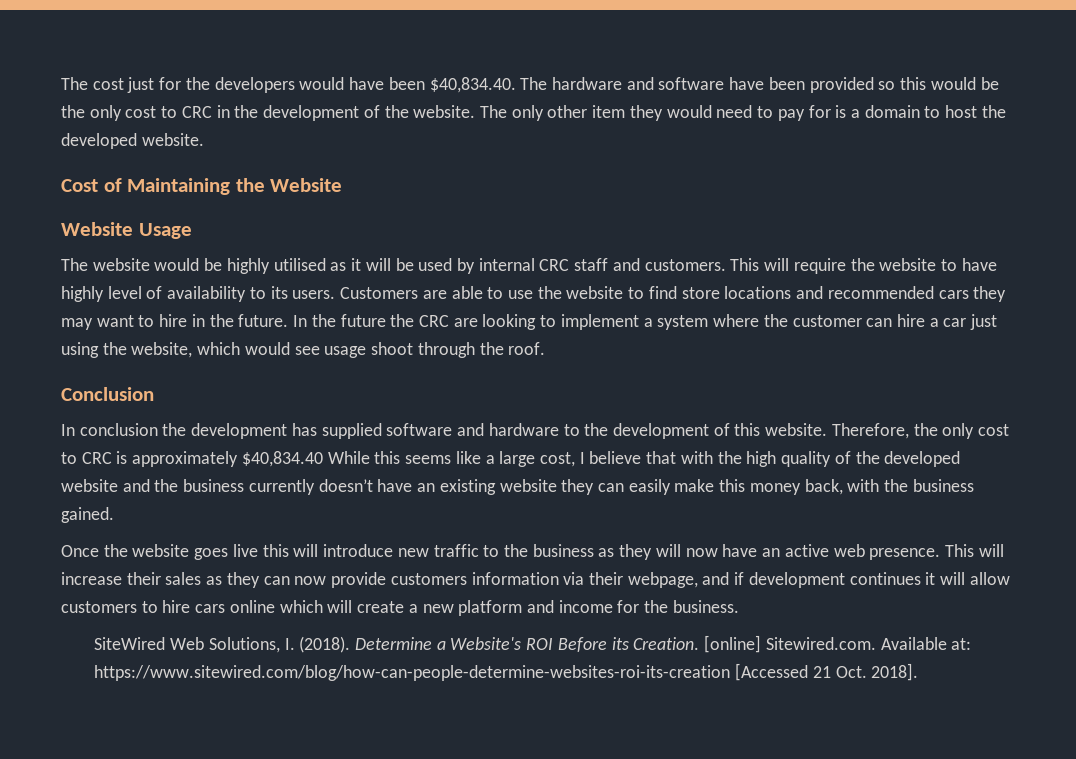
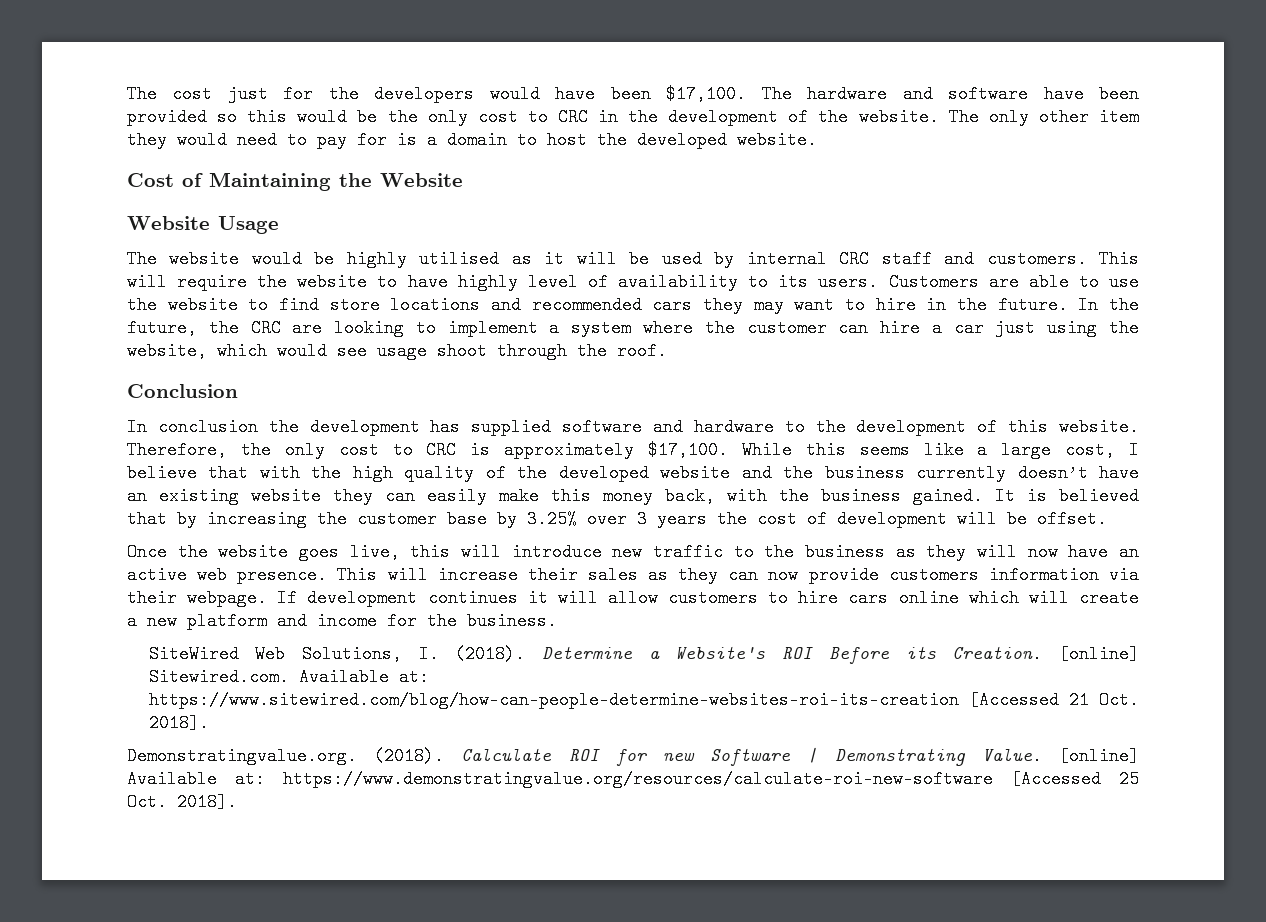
[429,77,516,93] $40,834.40. -> [666,85,747,103] $17,100.
[340,314,386,327] future -> [127,319,197,337] future,
[241,451,323,467] $40,834.40 -> [648,441,728,459] $17,100.
(114, 515) none -> [995,487,1139,505] [127,510,1107,528] It is believed that by increasing the customer base by 3.25% over 3 years the cost of development will be offset.
[232,544,258,557] live -> [349,543,400,561] live,
[627,572,745,588] webpage, and if -> [187,589,298,607] webpage. If
(919, 672) none -> [127,747,1140,766] [127,770,1139,788] [127,793,237,811] // Demonstratingvalue.org. (2018). Calculate ROI for new Software | Demonstrating Value. [online] Available at: https://www.demonstratingvalue.org/resources/calculate-roi-new-software [Accessed 25 Oct. 2018].

